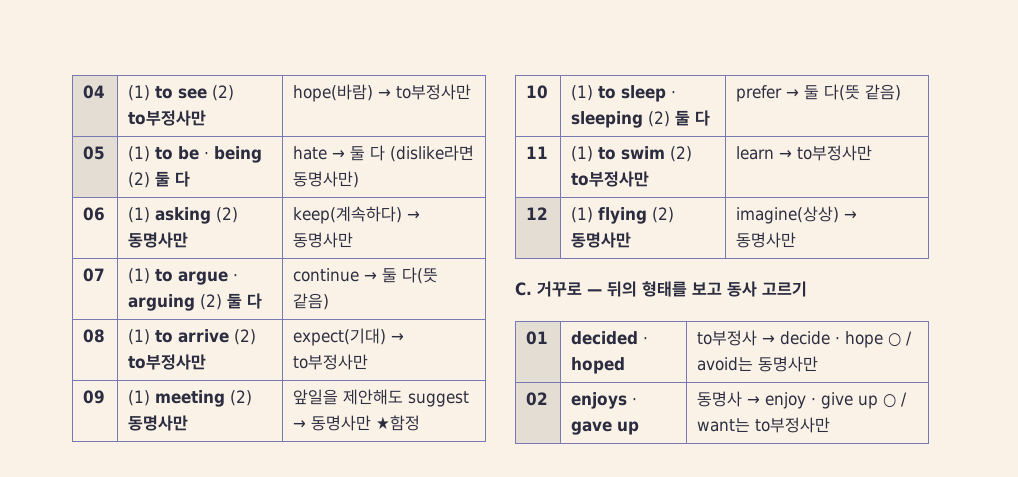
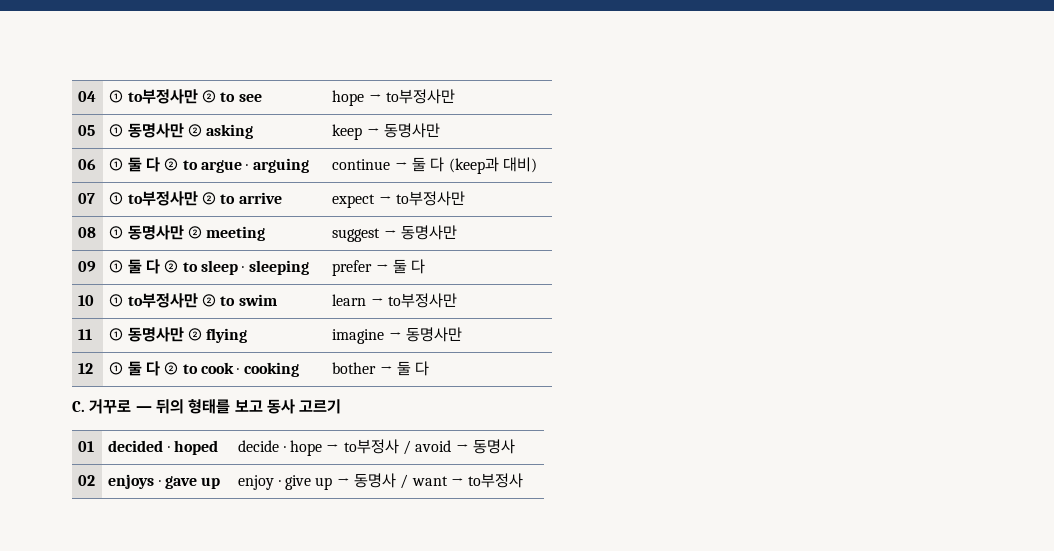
[128,85,151,101] (1) -> [109,89,217,104] ① to부정사만 ②
[212,85,235,101] [128,110,207,126] [293,84,374,102] (2) to부정사만 | hope(바람) -> [332,90,365,106] | hope
[128,146,263,163] [128,171,191,188] [293,145,475,162] [293,171,360,188] [83,207,106,221] [128,207,239,224] [128,232,189,248] [293,206,421,224] [293,232,354,248] [83,268,106,282] [128,268,151,284] (1) to be · being (2) 둘 다 | hate → 둘 다 (dislike라면 동명사만) // 06 | (1) asking (2) 동명사만 | keep(계속하다) → 동명사만 // 07 | (1) -> [109,123,254,139] [332,123,441,140] [78,159,97,170] [109,157,179,172] ① 동명사만 ② asking | keep → 동명사만 // 06 | ① 둘 다 ②
[200,293,263,310] (2) 둘 다 -> (309, 165) none
[402,267,439,284] [293,293,330,310] [83,329,106,343] [128,329,257,345] [128,354,207,370] [293,328,405,346] [293,354,369,370] [83,390,106,404] [128,390,253,407] [128,415,189,431] [293,389,470,407] [293,415,421,431] [526,85,549,99] [571,85,594,101] 다(뜻 같음) // 08 | (1) to arrive (2) to부정사만 | expect(기대) → to부정사만 // 09 | (1) meeting (2) 동명사만 | 앞일을 제안해도 suggest → 동명사만 ★함정 // 10 | (1) -> [430,157,538,174] [78,193,96,204] [109,191,282,206] [332,191,466,208] [78,227,97,238] [109,225,266,241] [332,225,458,242] [78,261,97,272] [109,259,179,274] 다 (keep과 대비) // 07 | ① to부정사만 ② to arrive | expect → to부정사만 // 08 | ① 동명사만 ② meeting | suggest → 동명사만 // 09 | ① 둘 다 ②
[648,110,711,127] (2) 둘 다 -> (309, 267) none
[824,84,902,101] [526,146,549,159] [571,146,594,162] 다(뜻 같음) // 11 | (1) -> [411,259,426,274] [78,295,95,306] [109,293,217,308] 다 // 10 | ① to부정사만 ②
[670,146,693,162] [571,171,650,187] (2) to부정사만 -> (277, 300) none
[526,207,549,220] [571,207,675,224] [571,232,632,248] [736,206,858,224] [736,232,797,248] 12 | (1) flying (2) 동명사만 | imagine(상상) → 동명사만 -> [78,329,93,340] [109,327,248,343] [332,327,463,344] [78,363,94,374] [109,361,299,377] [332,361,430,376] 11 | ① 동명사만 ② flying | imagine → 동명사만 // 12 | ① 둘 다 ② to cook · cooking | bother → 둘 다
[697,330,776,346] to부정사 → -> (219, 447) none
[888,331,913,347] [697,356,819,372] ○ / avoid는 동명사만 -> [326,439,516,455] → to부정사 / avoid → 동명사
[697,391,761,407] 동명사 → -> (221, 483) none
[883,392,908,408] [697,417,831,433] ○ / want는 to부정사만 -> [336,473,524,489] → 동명사 / want → to부정사

